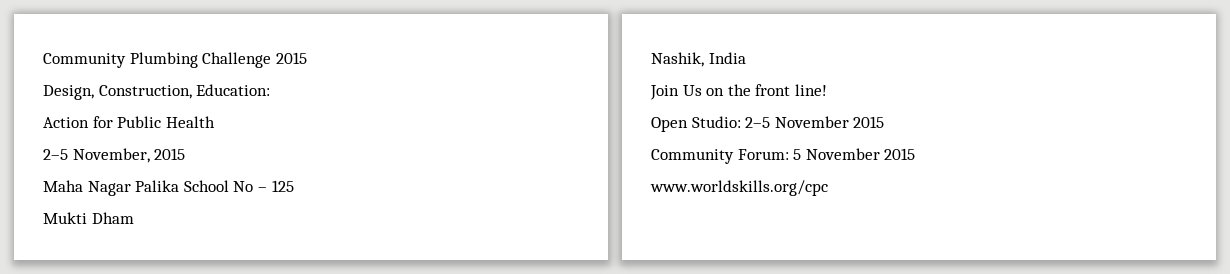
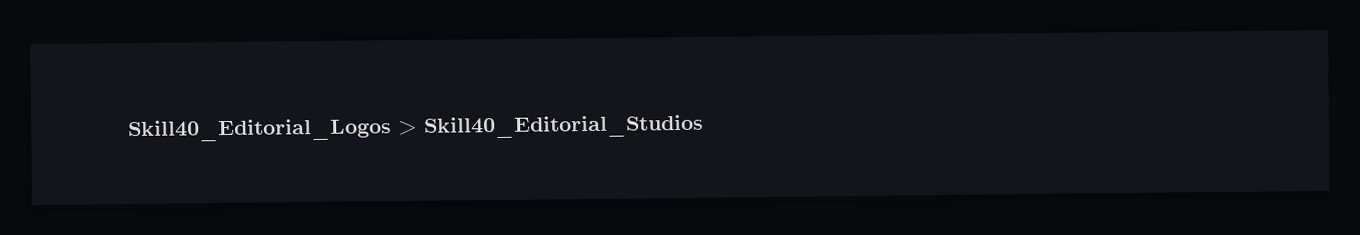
[43,52,307,68] [43,84,271,100] [43,116,215,128] [43,148,186,163] [43,180,294,196] [43,212,134,224] [651,52,746,67] [650,84,827,100] [651,116,885,132] [651,148,916,164] [650,180,828,196] Community Plumbing Challenge 2015 // Design, Construction, Education: // Action for Public Health // 2–5 November, 2015 // Maha Nagar Palika School No – 125 // Mukti Dham // Nashik, India // Join Us on the front line! // Open Studio: 2–5 November 2015 // Community Forum: 5 November 2015 // www.worldskills.org/cpc -> [128,114,704,143] Skill40_Editorial_Logos > Skill40_Editorial_Studios

